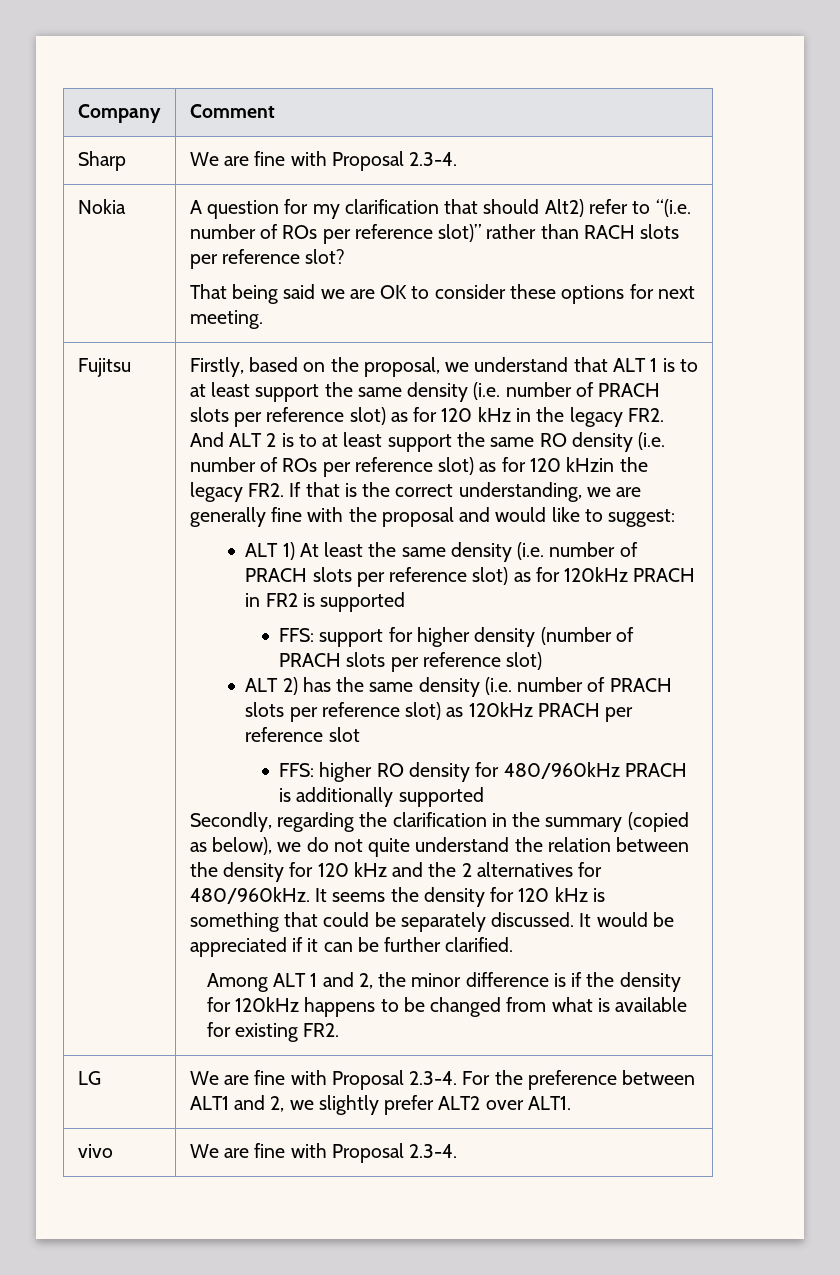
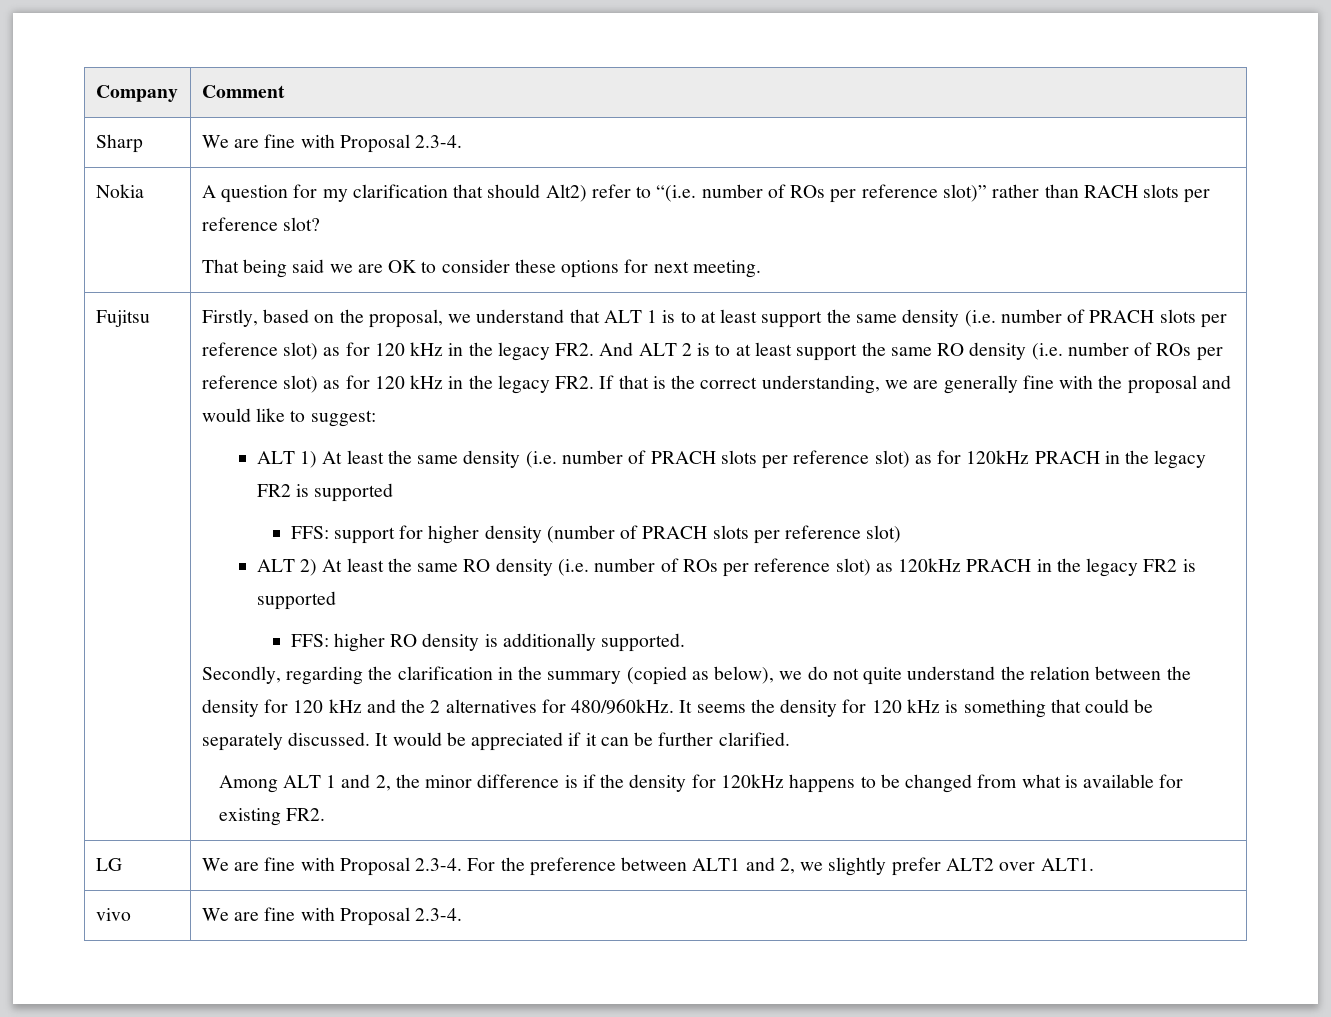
[566,457,615,472] kHzin -> [410,375,464,389] kHz in
(261, 600) none -> [1125,450,1207,469] the legacy
[302,677,672,697] [245,702,285,717] has the same density (i.e. number of PRACH slots -> [322,558,718,576] At least the same RO density (i.e. number of ROs
[605,707,634,722] [245,727,360,742] per reference slot -> [1036,558,1196,577] [256,591,336,610] in the legacy FR2 is supported
[475,762,687,779] for 480/960kHz PRACH -> (480, 642) none
[398,787,484,807] supported -> [601,633,686,652] supported.

